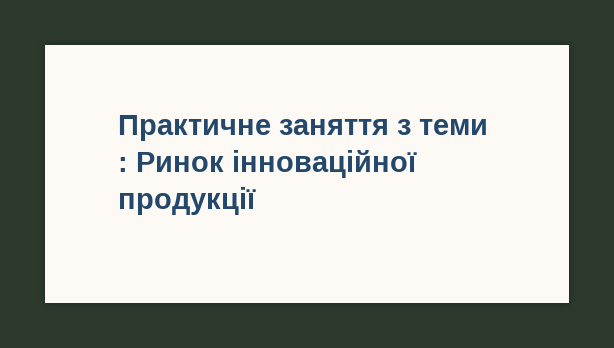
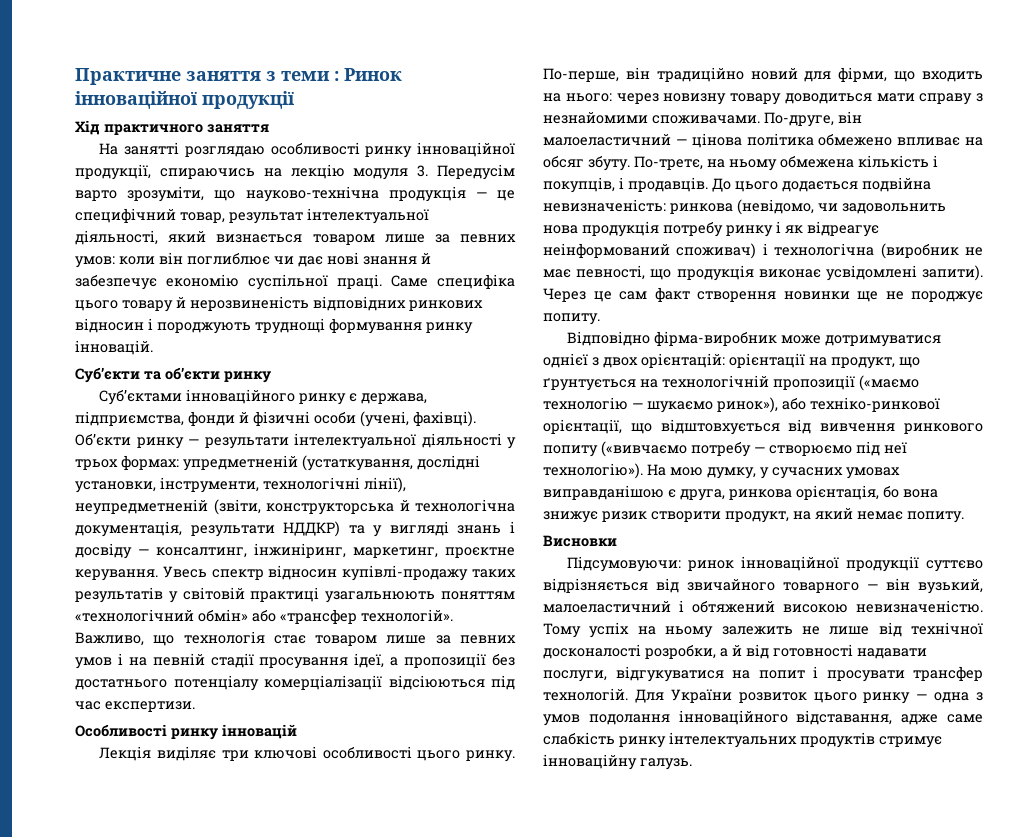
(256, 201) none -> [75,120,269,135] [99,142,515,158] [75,164,515,180] [75,186,515,202] [75,208,429,224] [75,230,516,245] [75,252,431,268] [75,274,515,290] [75,296,483,312] [75,318,473,334] [75,340,153,355] [75,367,271,383] [99,389,428,405] [75,411,476,427] [75,433,516,449] [75,455,480,471] [75,477,406,493] [75,499,515,515] [75,521,515,537] [75,543,515,559] [75,565,516,581] [75,587,515,603] [75,609,453,624] [75,631,516,646] [75,653,516,669] [75,675,515,691] [75,701,195,712] [75,724,297,740] [99,746,515,762] [543,67,983,82] [543,93,983,105] [543,111,862,127] [543,133,983,148] [543,155,938,171] [543,177,931,193] [543,199,946,215] [543,221,879,237] [543,243,983,259] [543,265,983,281] [543,287,983,303] [543,313,600,325] [567,331,942,347] [543,353,920,369] [543,375,919,391] [543,397,940,413] [543,419,983,435] [543,441,907,457] [543,463,900,479] [543,485,938,501] [543,508,964,523] [543,535,617,547] [567,556,983,572] [543,578,983,594] [543,600,983,613] [543,622,983,638] [543,644,927,659] [543,666,983,682] [543,688,983,704] [543,710,983,726] [543,732,942,748] [543,754,692,770] // Хід практичного заняття // На занятті розглядаю особливості ринку інноваційної продукції, спираючись на лекцію модуля 3. Передусім варто зрозуміти, що науково-технічна продукція — це специфічний товар, результат інтелектуальної діяльності, який визнається товаром лише за певних умов: коли він поглиблює чи дає нові знання й забезпечує економію суспільної праці. Саме специфіка цього товару й нерозвиненість відповідних ринкових відносин і породжують труднощі формування ринку інновацій. // Суб’єкти та об’єкти ринку // Суб’єктами інноваційного ринку є держава, підприємства, фонди й фізичні особи (учені, фахівці). Об’єкти ринку — результати інтелектуальної діяльності у трьох формах: упредметненій (устаткування, дослідні установки, інструменти, технологічні лінії), неупредметненій (звіти, конструкторська й технологічна документація, результати НДДКР) та у вигляді знань і досвіду — консалтинг, інжиніринг, маркетинг, проєктне керування. Увесь спектр відносин купівлі-продажу таких результатів у світовій практиці узагальнюють поняттям «технологічний обмін» або «трансфер технологій». Важливо, що технологія стає товаром лише за певних умов і на певній стадії просування ідеї, а пропозиції без достатнього потенціалу комерціалізації відсіюються під час експертизи. // Особливості ринку інновацій // Лекція виділяє три ключові особливості цього ринку. По-перше, він традиційно новий для фірми, що входить на нього: через новизну товару доводиться мати справу з незнайомими споживачами. По-друге, він малоеластичний — цінова політика обмежено впливає на обсяг збуту. По-третє, на ньому обмежена кількість і покупців, і продавців. До цього додається подвійна невизначеність: ринкова (невідомо, чи задовольнить нова продукція потребу ринку і як відреагує неінформований споживач) і технологічна (виробник не має певності, що продукція виконає усвідомлені запити). Через це сам факт створення новинки ще не породжує попиту. // Відповідно фірма-виробник може дотримуватися однієї з двох орієнтацій: орієнтації на продукт, що ґрунтується на технологічній пропозиції («маємо технологію — шукаємо ринок»), або техніко-ринкової орієнтації, що відштовхується від вивчення ринкового попиту («вивчаємо потребу — створюємо під неї технологію»). На мою думку, у сучасних умовах виправданішою є друга, ринкова орієнтація, бо вона знижує ризик створити продукт, на який немає попиту. // Висновки // Підсумовуючи: ринок інноваційної продукції суттєво відрізняється від звичайного товарного — він вузький, малоеластичний і обтяжений високою невизначеністю. Тому успіх на ньому залежить не лише від технічної досконалості розробки, а й від готовності надавати послуги, відгукуватися на попит і просувати трансфер технологій. Для України розвиток цього ринку — одна з умов подолання інноваційного відставання, адже саме слабкість ринку інтелектуальних продуктів стримує інноваційну галузь.

